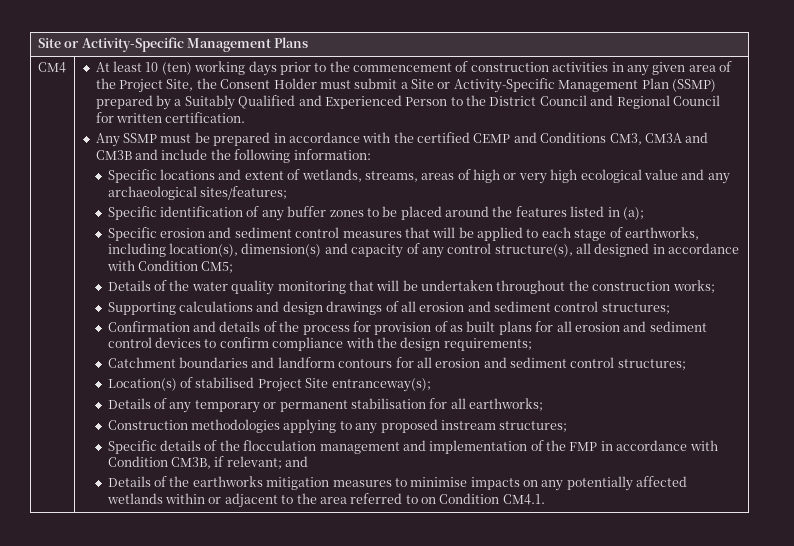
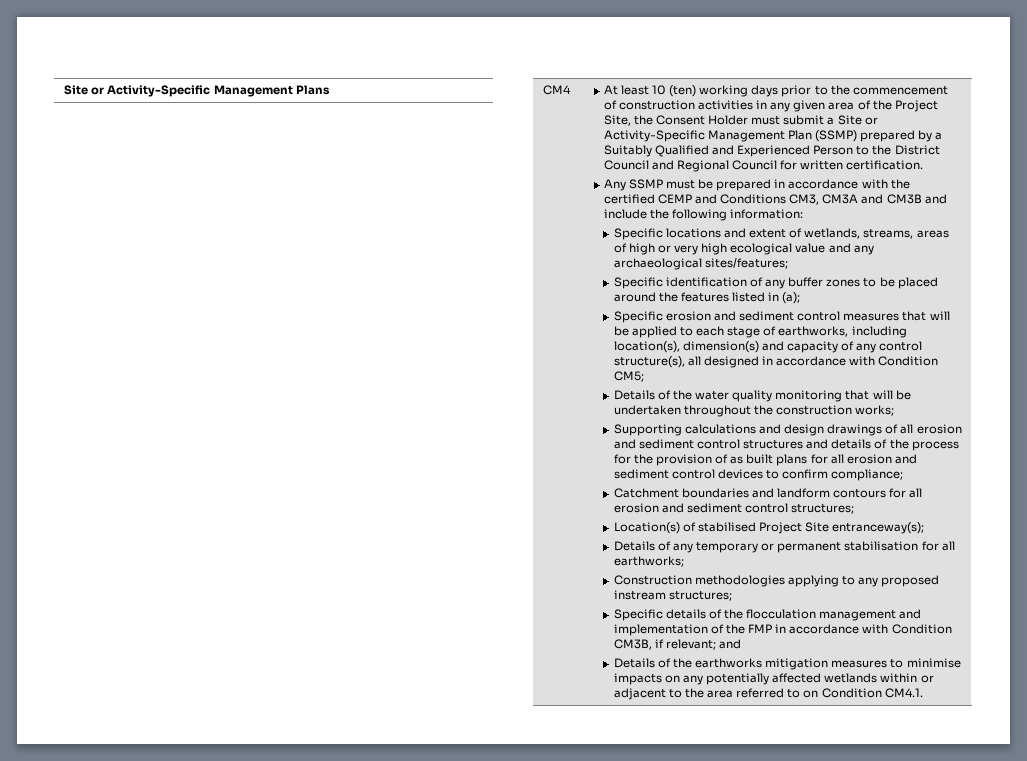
[601,303,670,314] [107,321,190,332] structures; // Confirmation -> [743,440,804,449] structures
(371, 326) none -> [633,454,653,464] the
[272,337,532,351] compliance with the design requirements; -> [831,469,904,481] compliance;

